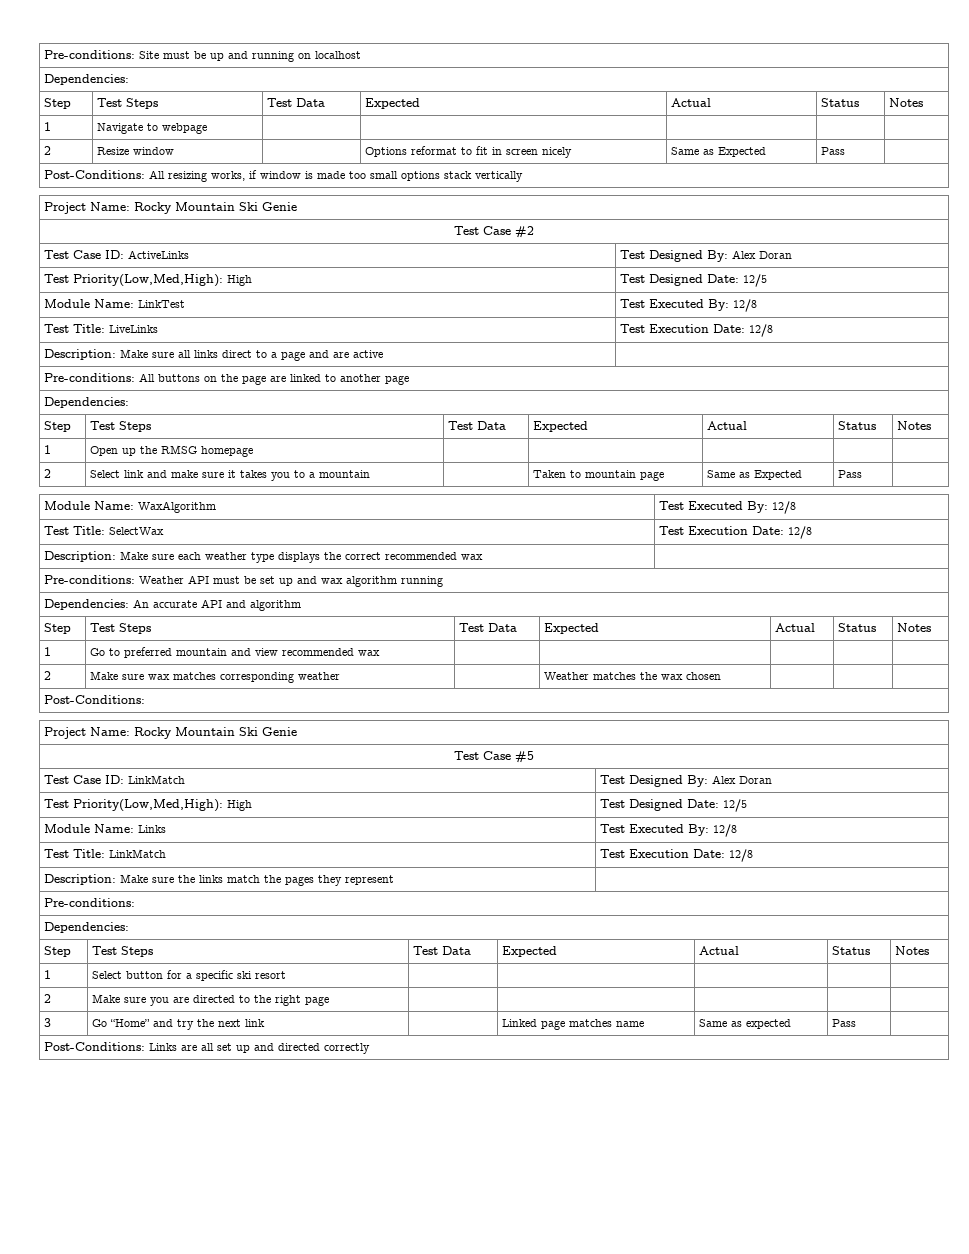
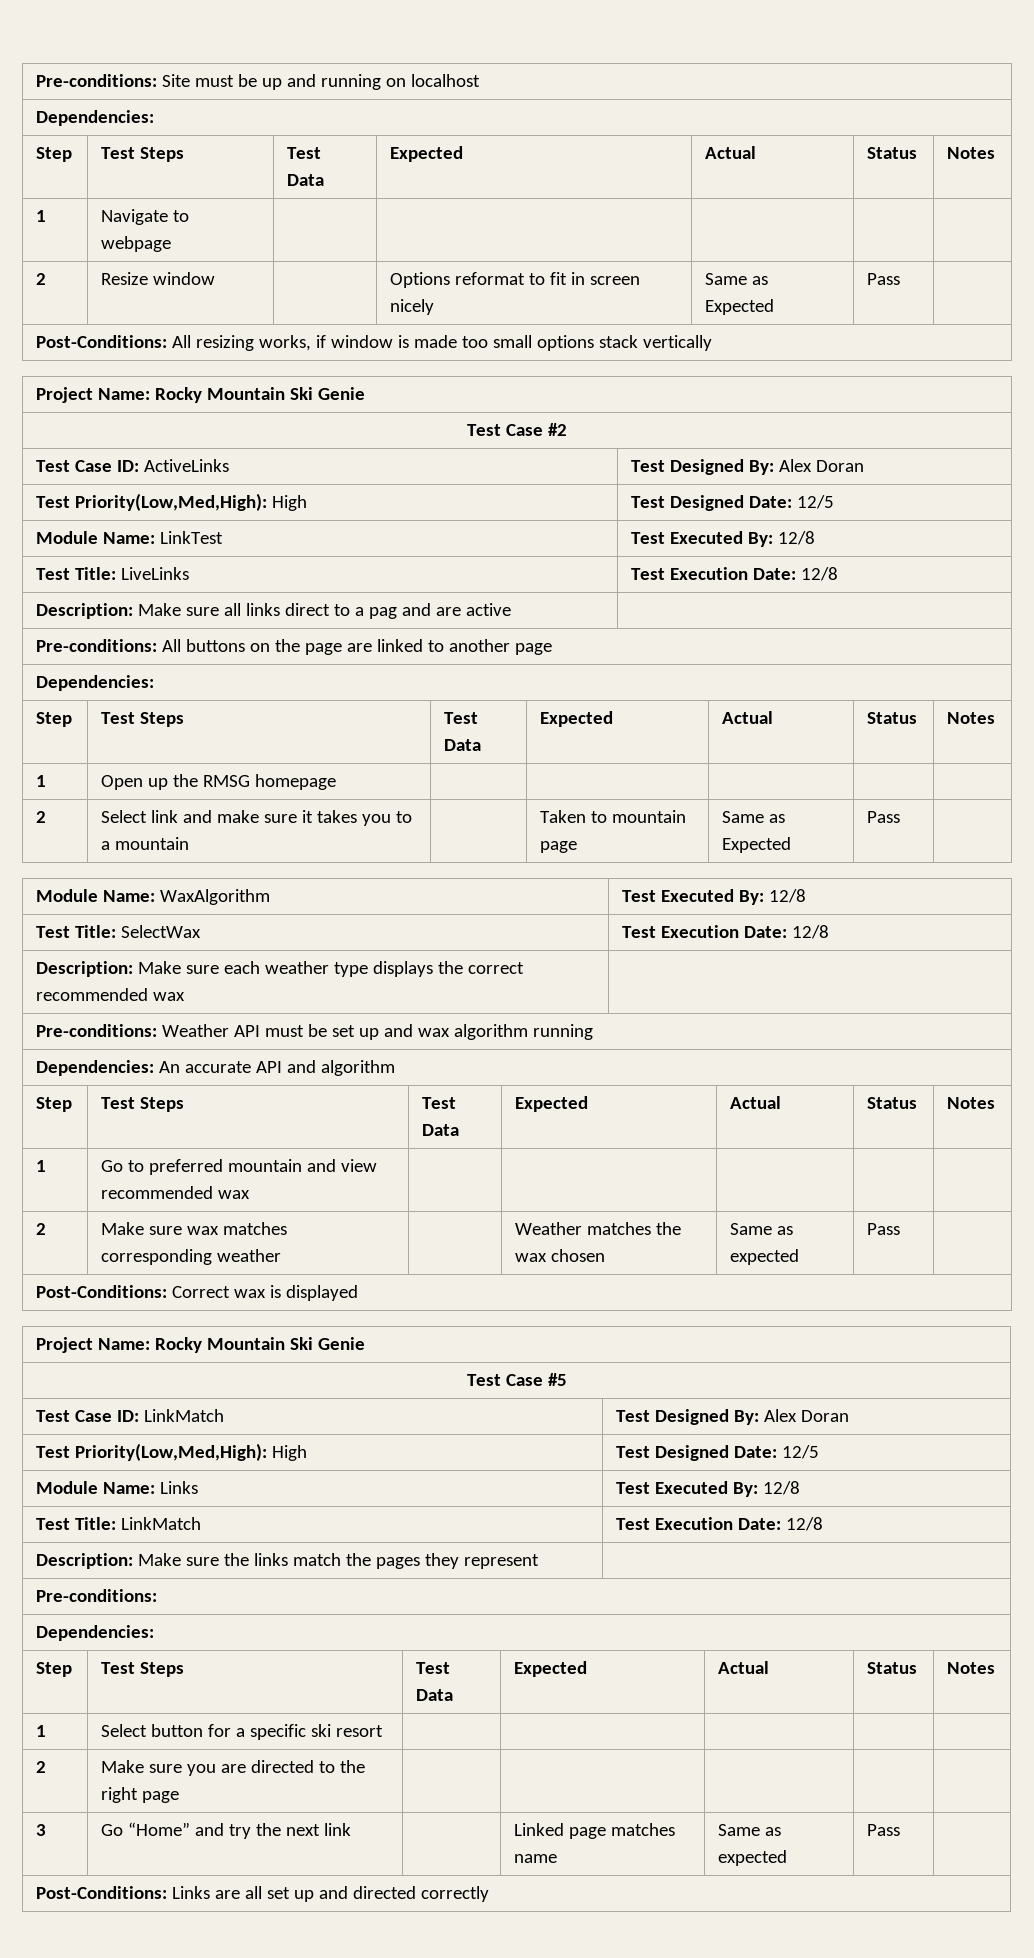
[280,351,305,361] page -> [369,607,398,619] pag
[43,695,145,704] | | // Post-Conditions: -> [730,1223,794,1235] [730,1249,800,1265] [867,1223,901,1235] [36,1285,359,1301] Same as expected | Pass | // Post-Conditions: Correct wax is displayed

